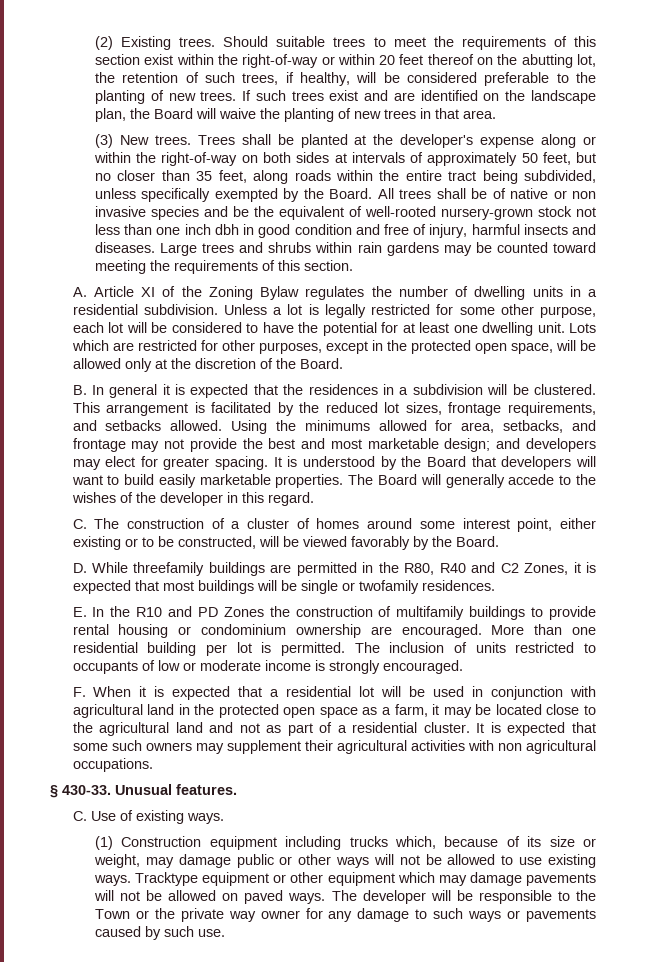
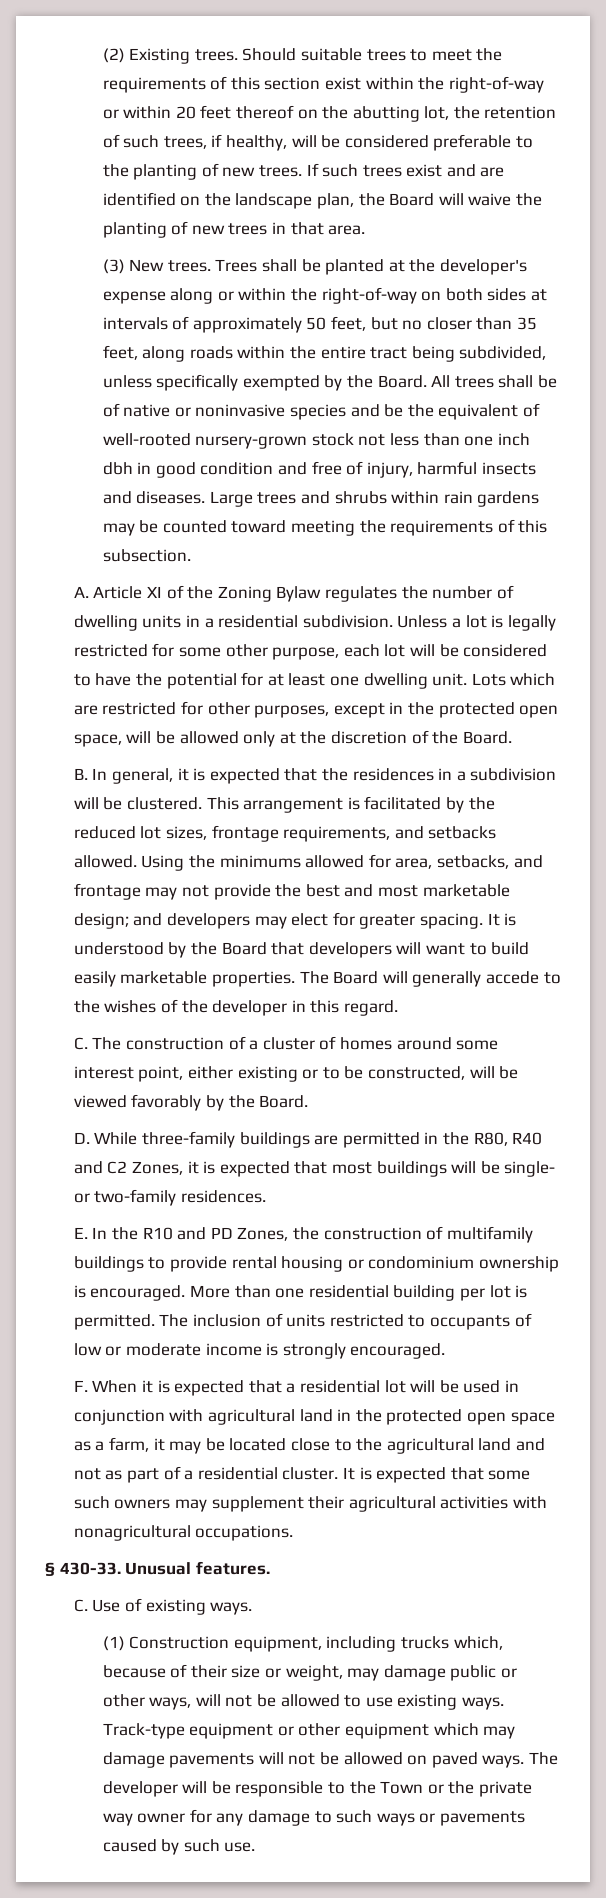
[572,191,597,199] [94,206,146,217] non invasive -> [195,404,286,417] noninvasive
[303,260,353,271] section. -> [102,549,191,562] subsection.
[109,384,158,398] general -> [111,768,173,784] general,
[133,562,205,576] threefamily -> [141,1131,235,1148] three-family
[300,580,419,594] single or twofamily -> [504,1161,556,1177] [73,1189,177,1206] single- or two-family
[223,607,264,617] Zones -> [237,1227,289,1241] Zones,
[370,626,392,635] are -> [73,1285,86,1298] is
[497,740,596,754] non agricultural -> [73,1525,191,1541] nonagricultural
[209,836,277,850] equipment -> [233,1636,322,1652] equipment,
[527,836,542,847] its -> [190,1665,227,1678] their
[336,857,370,868] ways -> [149,1697,192,1710] ways,
[135,872,199,886] Tracktype -> [102,1723,185,1739] Track-type

